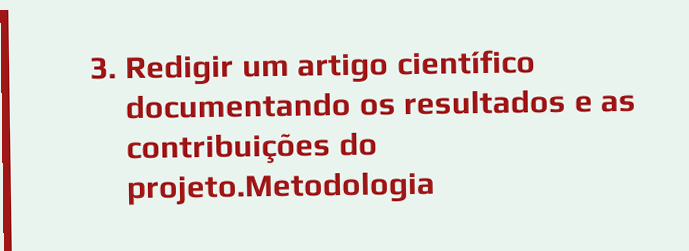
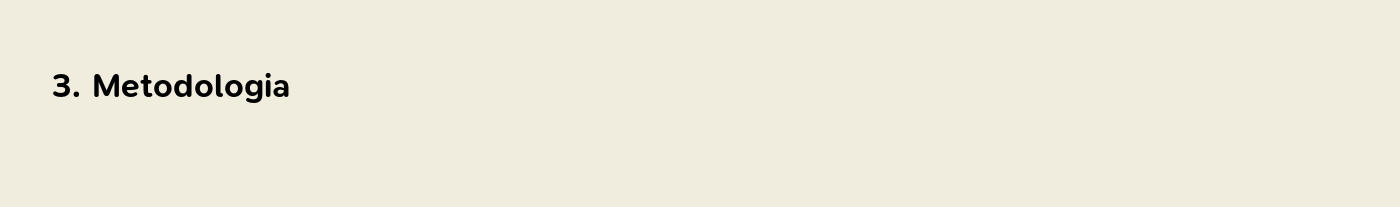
[124,49,536,86] [125,88,637,120] [126,131,378,166] [126,170,437,206] Redigir um artigo científico documentando os resultados e as contribuições do projeto.Metodologia -> [91,72,290,103] Metodologia

